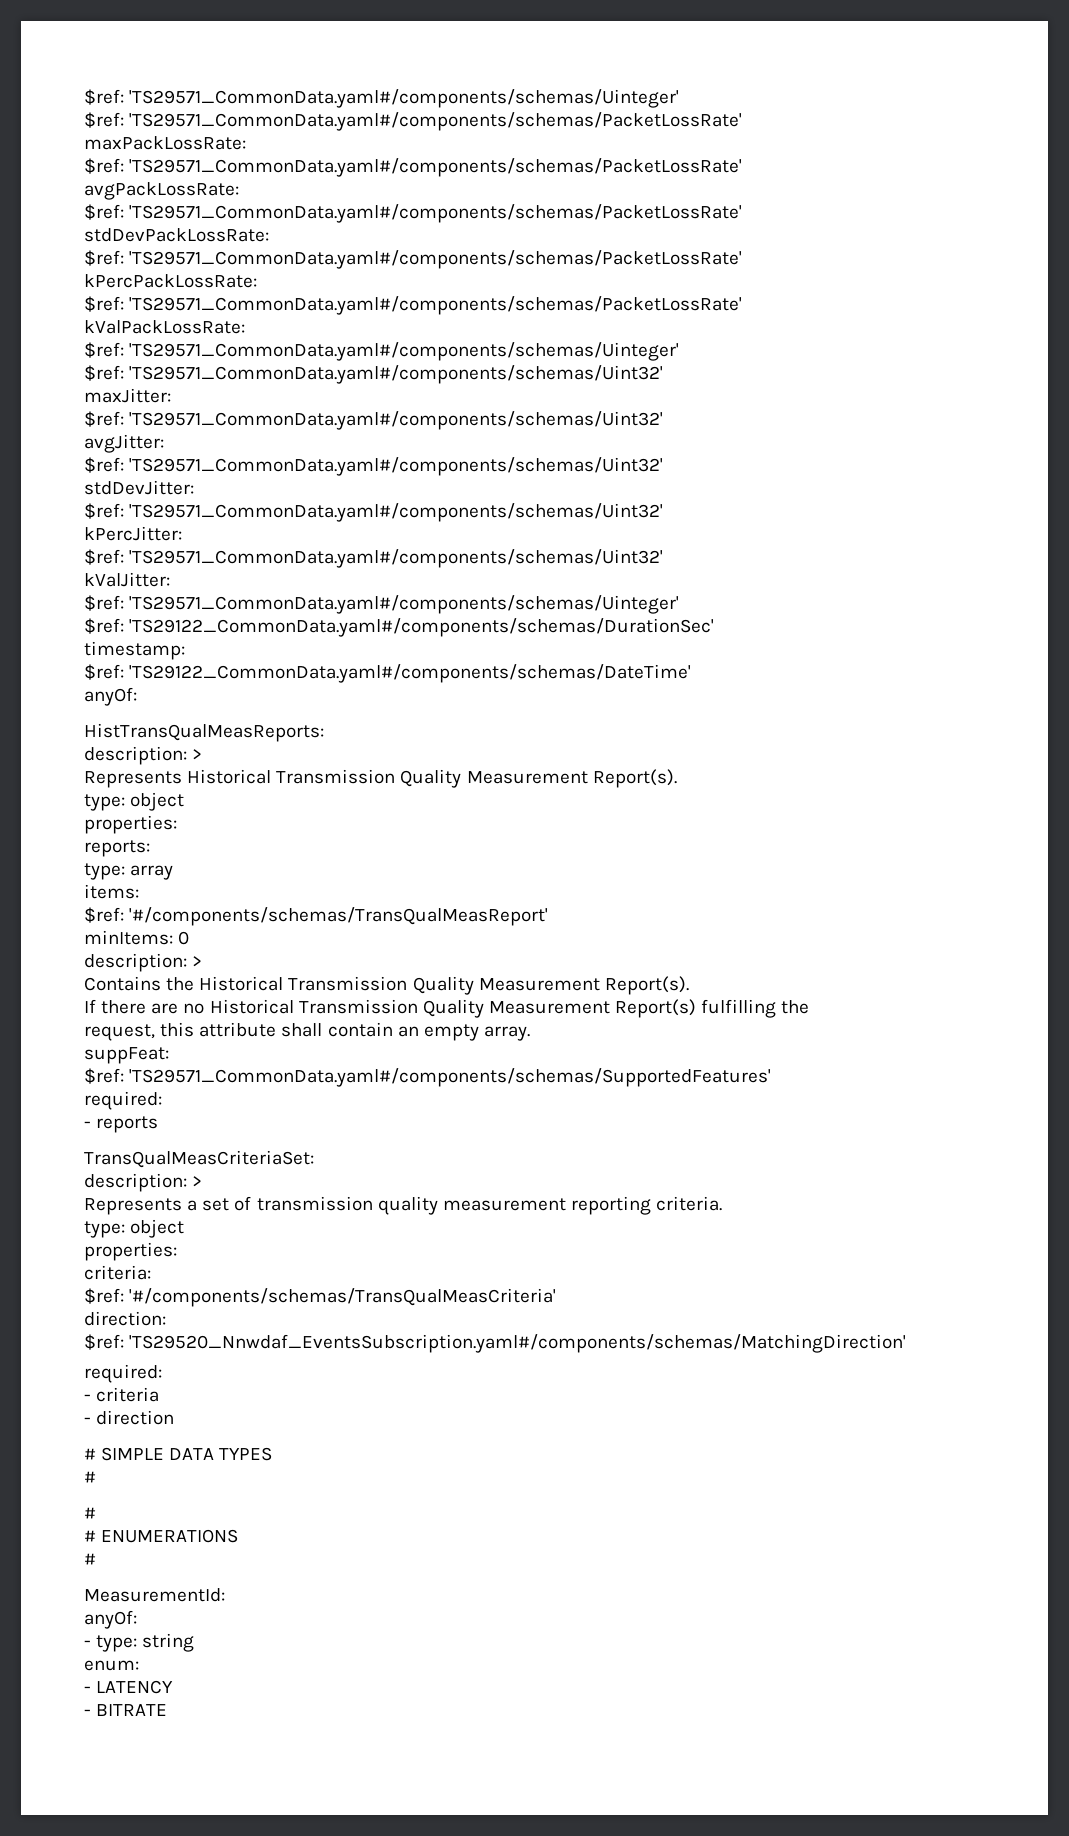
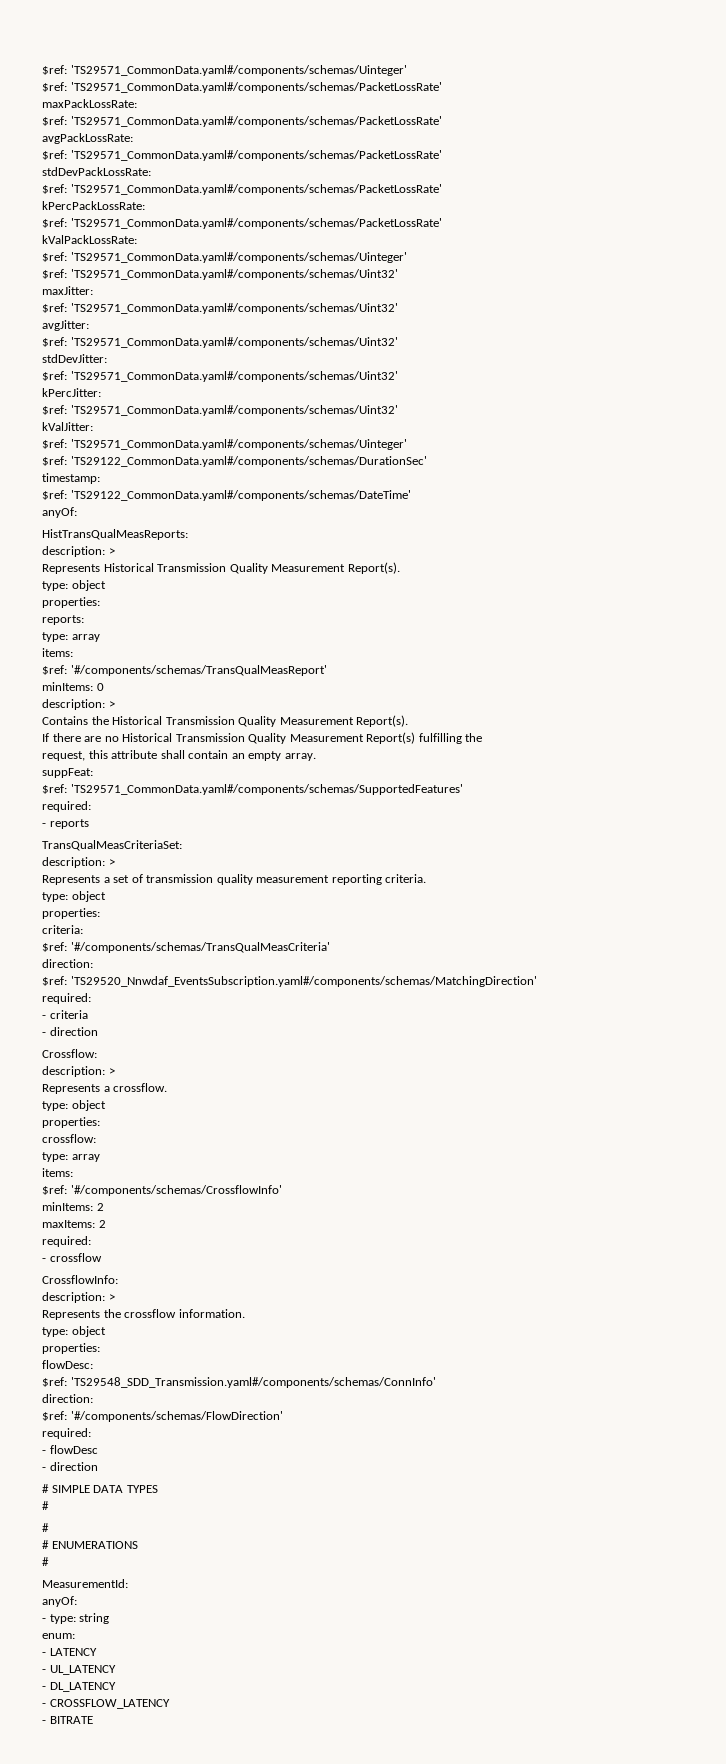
(175, 1417) none -> [42,1049,97,1058] [42,1066,115,1077] [42,1083,168,1094] [42,1100,106,1111] [42,1117,100,1128] [42,1134,96,1143] [42,1152,100,1162] [42,1168,73,1177] [42,1185,282,1196] [42,1202,104,1211] [42,1220,106,1228] [42,1236,91,1247] [42,1253,102,1262] [42,1275,118,1284] [42,1292,115,1303] [42,1309,245,1320] [42,1326,106,1337] [42,1343,100,1354] [42,1360,93,1369] [42,1377,436,1388] [42,1394,93,1403] [42,1411,283,1422] [42,1428,91,1439] [42,1445,98,1454] [42,1462,98,1471] // Crossflow: // description: > // Represents a crossflow. // type: object // properties: // crossflow: // type: array // items: // $ref: '#/components/schemas/CrossflowInfo' // minItems: 2 // maxItems: 2 // required: // - crossflow // CrossflowInfo: // description: > // Represents the crossflow information. // type: object // properties: // flowDesc: // $ref: 'TS29548_SDD_Transmission.yaml#/components/schemas/ConnInfo' // direction: // $ref: '#/components/schemas/FlowDirection' // required: // - flowDesc // - direction
(174, 1687) none -> [42,1665,116,1675] [42,1682,116,1692] [42,1699,170,1709] // - UL_LATENCY // - DL_LATENCY // - CROSSFLOW_LATENCY

